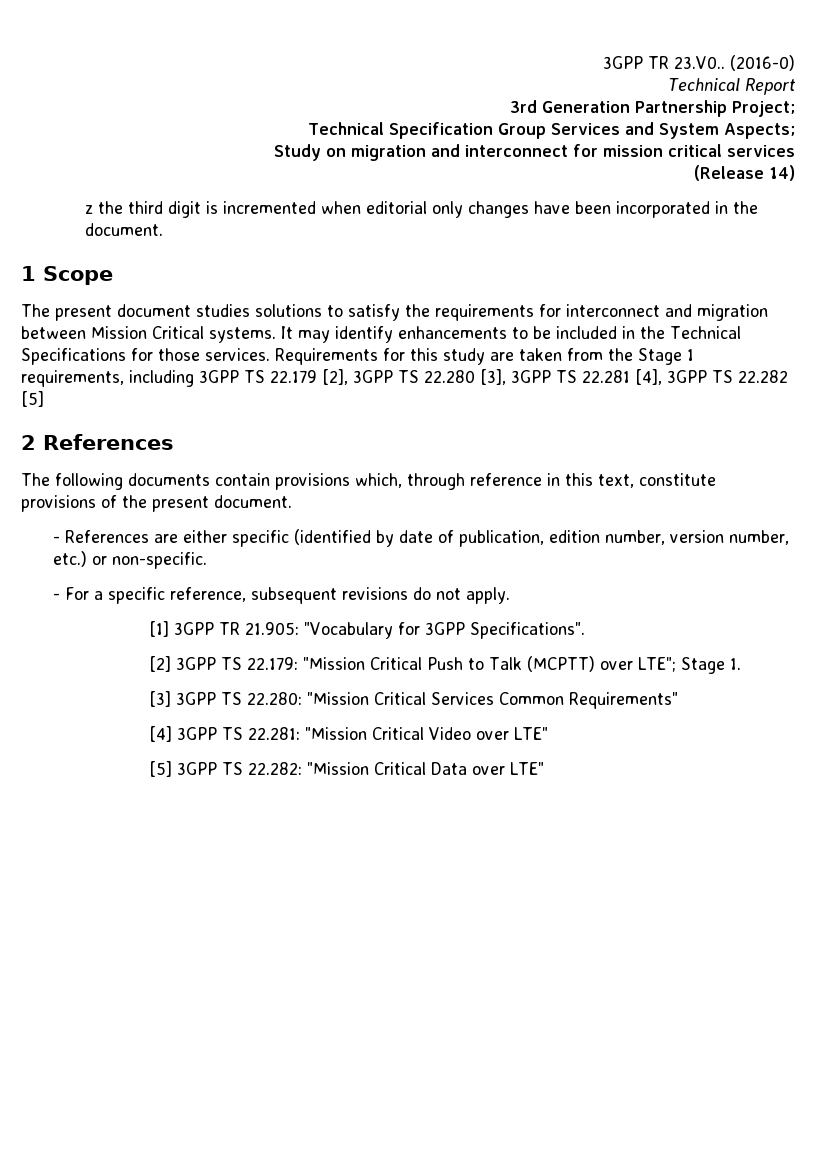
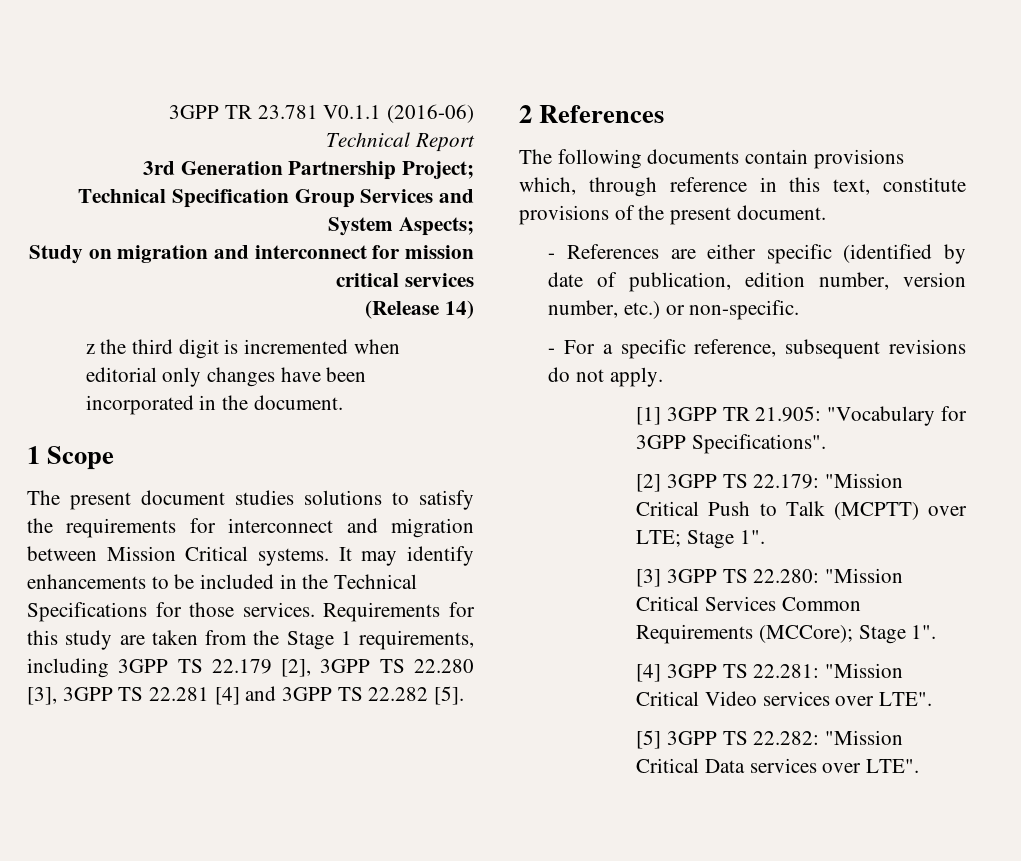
[603,55,795,71] 3GPP TR 23.V0.. (2016-0) -> [169,104,474,123] 3GPP TR 23.781 V0.1.1 (2016-06)
[635,369,662,385] [4], -> [214,686,277,705] [4] and
[21,391,44,407] [5] -> [434,686,465,705] [5].
[637,657,741,674] LTE"; Stage 1. -> [636,530,765,549] LTE; Stage 1".
[568,692,678,709] Requirements" -> [636,624,937,644] Requirements (MCCore); Stage 1".
[475,727,548,740] over LTE" -> [762,691,932,706] services over LTE".
[471,762,544,775] over LTE" -> [749,758,919,773] services over LTE".

